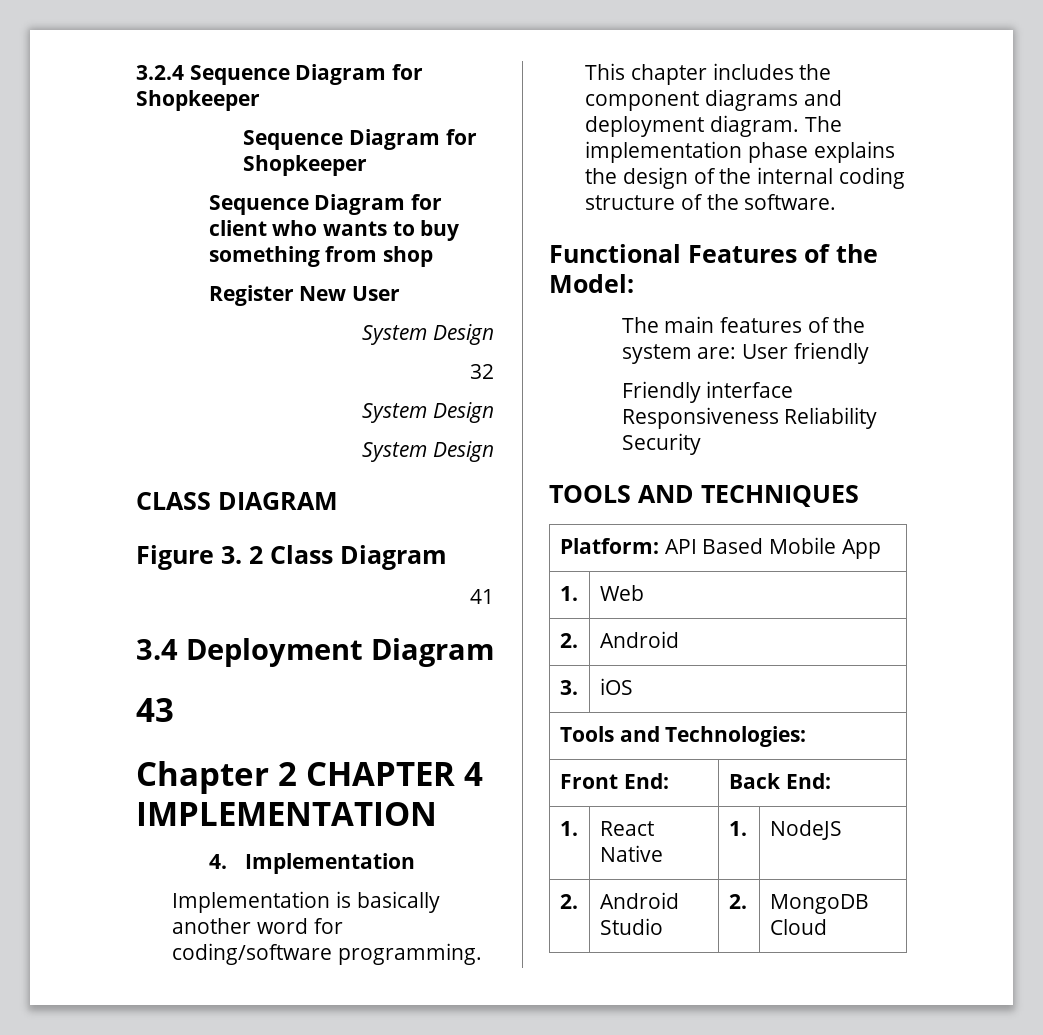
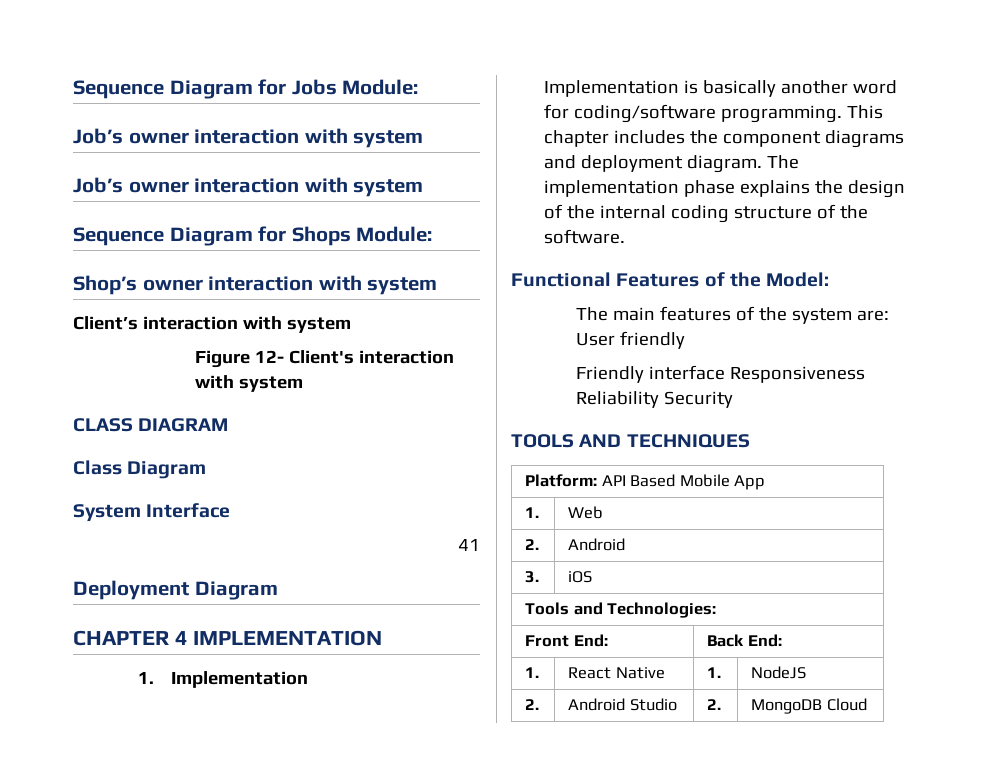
[136,64,424,85] [136,90,260,111] [243,129,477,150] [243,155,368,176] [208,194,443,215] [208,220,460,241] [208,246,434,267] [208,285,401,306] [362,324,494,345] [470,364,494,379] [362,402,494,423] [362,441,494,462] 3.2.4 Sequence Diagram for Shopkeeper // Sequence Diagram for Shopkeeper // Sequence Diagram for client who wants to buy something from shop // Register New User // System Design // 32 // System Design // System Design -> [73,79,419,99] [73,128,424,148] [73,177,424,197] [73,226,433,246] [73,275,438,295] [73,316,351,333] [195,350,455,368] [195,375,304,392] Sequence Diagram for Jobs Module: // Job’s owner interaction with system // Job’s owner interaction with system // Sequence Diagram for Shops Module: // Shop’s owner interaction with system // Client’s interaction with system // Figure 12- Client's interaction with system
[136,545,263,570] Figure 3. 2 -> (229, 425) none
(447, 557) none -> [73,503,231,522] // System Interface
[136,639,178,660] 3.4 -> (480, 545) none
[136,698,174,722] [136,761,297,794] 43 // Chapter 2 -> (278, 590) none
[208,854,227,869] 4. -> [138,672,155,684] 1.

